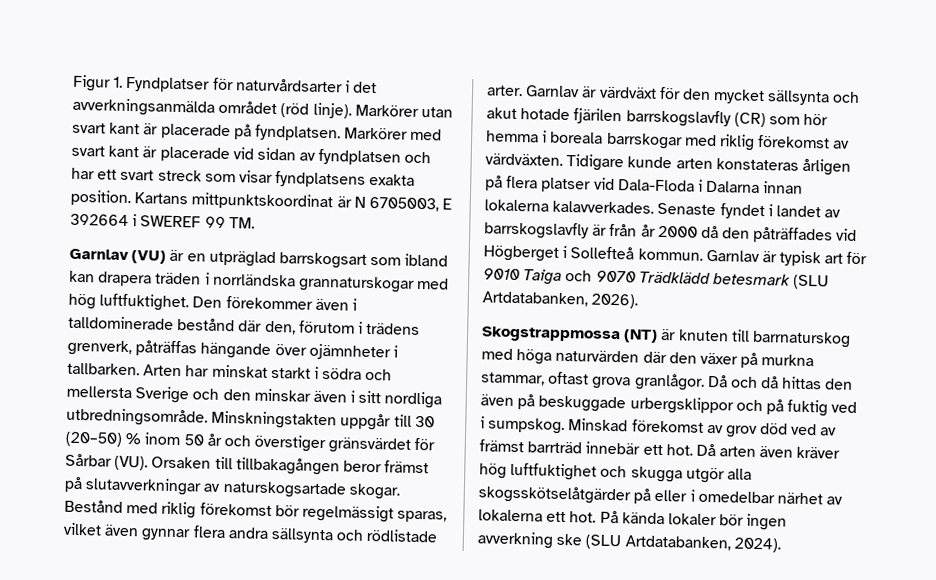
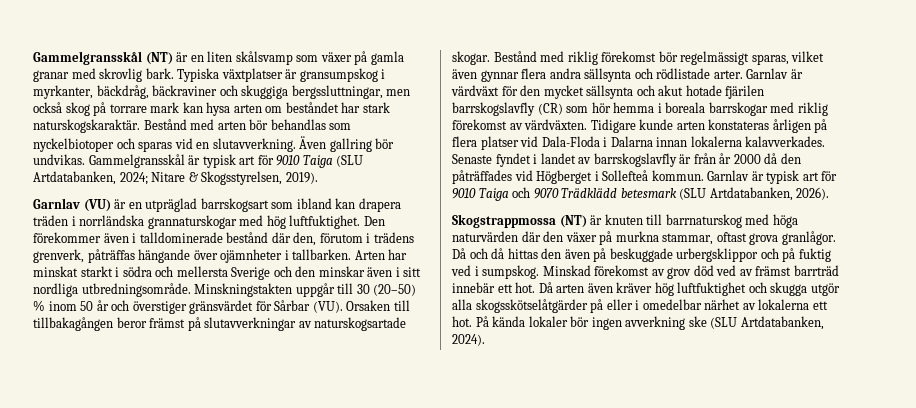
[73,74,378,94] [72,97,453,119] [72,122,443,142] [71,145,432,166] [71,167,416,188] [70,189,453,212] [70,213,255,229] Figur 1. Fyndplatser för naturvårdsarter i det avverkningsanmälda området (röd linje). Markörer utan svart kant är placerade på fyndplatsen. Markörer med svart kant är placerade vid sidan av fyndplatsen och har ett svart streck som visar fyndplatsens exakta position. Kartans mittpunktskoordinat är N 6705003, E 392664 i SWEREF 99 TM. -> [33,51,404,65] [33,68,386,82] [33,85,411,99] [33,102,390,116] [33,119,352,133] [33,136,395,152] [33,154,364,168] [33,171,318,185] Gammelgransskål (NT) är en liten skålsvamp som växer på gamla granar med skrovlig bark. Typiska växtplatser är gransumpskog i myrkanter, bäckdråg, bäckraviner och skuggiga bergssluttningar, men också skog på torrare mark kan hysa arten om beståndet har stark naturskogskaraktär. Bestånd med arten bör behandlas som nyckelbiotoper och sparas vid en slutavverkning. Även gallring bör undvikas. Gammelgransskål är typisk art för 9010 Taiga (SLU Artdatabanken, 2024; Nitare & Skogsstyrelsen, 2019).

